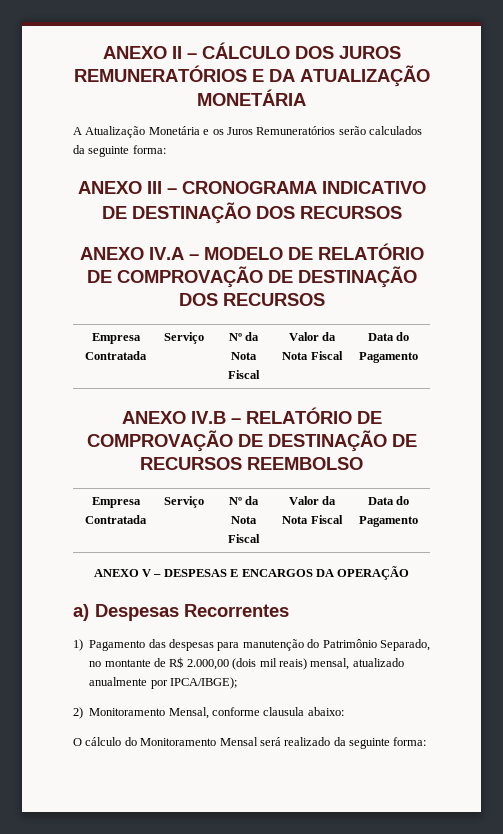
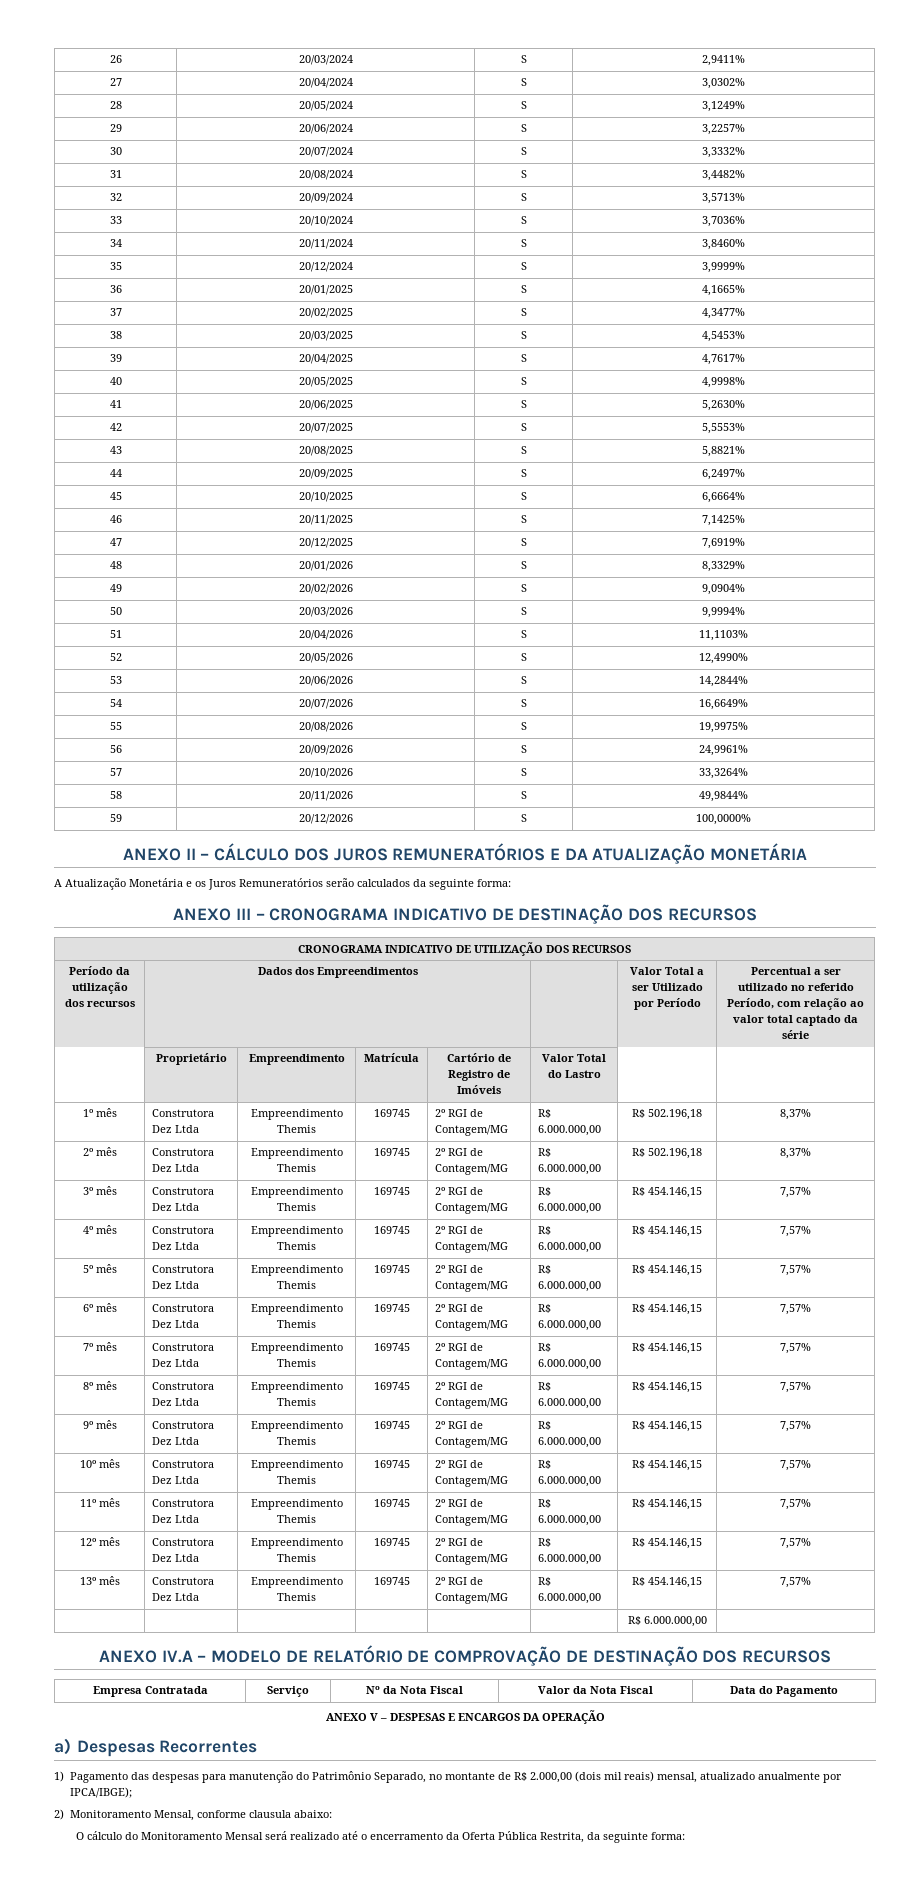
(102, 52) none -> [109,55,122,63] [298,55,353,65] [520,55,527,63] [702,55,745,66] [109,78,122,86] [298,78,353,88] [520,78,527,86] [702,78,745,89] [109,101,122,109] [298,101,353,111] [520,101,527,109] [702,101,745,112] [109,124,122,132] [298,124,353,134] [520,124,527,132] [702,124,745,135] [109,147,122,155] [298,147,353,157] [520,147,527,155] [702,147,745,158] [109,170,122,178] [298,170,353,180] [520,170,527,178] [702,170,745,181] [109,193,122,201] [298,193,353,203] [520,193,527,201] [702,193,745,204] [109,216,122,224] [298,216,353,226] [520,216,527,224] [702,216,745,227] [109,239,122,247] [298,239,353,249] [520,239,527,247] [702,239,745,250] [109,262,122,270] [298,262,353,272] [520,262,527,270] [702,262,745,273] [109,285,122,293] [298,285,353,295] [520,285,527,293] [702,285,745,296] [109,308,122,316] [298,308,353,318] [520,308,527,316] [702,308,745,319] [109,331,122,339] [298,331,353,341] [520,331,527,339] [702,331,745,342] [109,354,122,362] [298,354,353,364] [520,354,527,362] [702,354,745,365] [109,377,122,385] [298,377,353,387] [520,377,527,385] [702,377,745,388] [109,400,122,408] [298,400,353,410] [520,400,527,408] [702,400,745,411] [109,423,122,431] [298,423,353,433] [520,423,527,431] [702,423,745,434] [109,446,122,454] [298,446,353,456] [520,446,527,454] [702,446,745,457] [109,469,122,477] [298,469,353,479] [520,469,527,477] [702,469,745,480] [109,492,122,500] [298,492,353,502] [520,492,527,500] [702,492,745,503] [109,515,122,523] [298,515,353,525] [520,515,527,523] [702,515,745,526] [109,538,122,546] [298,538,353,548] [520,538,527,546] [702,538,745,549] [109,561,122,569] [298,561,353,571] [520,561,527,569] [702,561,745,572] [109,584,122,592] [298,584,353,594] [520,584,527,592] [702,584,745,595] [109,607,122,615] [298,607,353,617] [520,607,527,615] [702,607,745,618] [109,630,122,638] [298,630,353,640] [520,630,527,638] [699,630,748,641] [109,653,122,661] [298,653,353,663] [520,653,527,661] [699,653,748,664] [109,676,122,684] [298,676,353,686] [520,676,527,684] [699,676,748,687] [109,699,122,707] [298,699,353,709] [520,699,527,707] [699,699,748,710] [109,722,122,730] [298,722,353,732] [520,722,527,730] [699,722,748,733] [109,745,122,753] [298,745,353,755] [520,745,527,753] [699,745,748,756] [109,768,122,776] [298,768,353,778] [520,768,527,776] [699,768,748,779] [109,791,122,799] [298,791,353,801] [520,791,527,799] [699,791,748,802] [109,814,122,822] [298,814,353,824] [520,814,527,822] [696,814,751,825] 26 | 20/03/2024 | S | 2,9411% // 27 | 20/04/2024 | S | 3,0302% // 28 | 20/05/2024 | S | 3,1249% // 29 | 20/06/2024 | S | 3,2257% // 30 | 20/07/2024 | S | 3,3332% // 31 | 20/08/2024 | S | 3,4482% // 32 | 20/09/2024 | S | 3,5713% // 33 | 20/10/2024 | S | 3,7036% // 34 | 20/11/2024 | S | 3,8460% // 35 | 20/12/2024 | S | 3,9999% // 36 | 20/01/2025 | S | 4,1665% // 37 | 20/02/2025 | S | 4,3477% // 38 | 20/03/2025 | S | 4,5453% // 39 | 20/04/2025 | S | 4,7617% // 40 | 20/05/2025 | S | 4,9998% // 41 | 20/06/2025 | S | 5,2630% // 42 | 20/07/2025 | S | 5,5553% // 43 | 20/08/2025 | S | 5,8821% // 44 | 20/09/2025 | S | 6,2497% // 45 | 20/10/2025 | S | 6,6664% // 46 | 20/11/2025 | S | 7,1425% // 47 | 20/12/2025 | S | 7,6919% // 48 | 20/01/2026 | S | 8,3329% // 49 | 20/02/2026 | S | 9,0904% // 50 | 20/03/2026 | S | 9,9994% // 51 | 20/04/2026 | S | 11,1103% // 52 | 20/05/2026 | S | 12,4990% // 53 | 20/06/2026 | S | 14,2844% // 54 | 20/07/2026 | S | 16,6649% // 55 | 20/08/2026 | S | 19,9975% // 56 | 20/09/2026 | S | 24,9961% // 57 | 20/10/2026 | S | 33,3264% // 58 | 20/11/2026 | S | 49,9844% // 59 | 20/12/2026 | S | 100,0000% //
(402, 212) none -> [298,942,631,956] [69,966,130,975] [71,982,128,994] [64,999,135,1007] [257,967,418,978] [630,967,704,975] [631,983,703,991] [633,998,701,1010] [750,967,841,975] [737,983,854,991] [727,998,864,1010] [733,1015,858,1026] [782,1030,809,1039] [155,1053,227,1065] [248,1054,345,1065] [364,1053,419,1062] [447,1053,511,1062] [448,1070,510,1081] [457,1085,501,1094] [542,1054,606,1062] [547,1070,601,1078] [82,1108,117,1117] [152,1109,215,1117] [152,1125,200,1133] [250,1109,343,1120] [277,1125,316,1133] [373,1109,410,1117] [435,1109,484,1117] [435,1125,509,1136] [538,1109,552,1118] [538,1125,602,1136] [632,1109,702,1120] [780,1109,811,1120] [82,1147,117,1156] [152,1148,215,1156] [152,1164,200,1172] [250,1148,343,1159] [277,1164,316,1172] [373,1148,410,1156] [435,1148,484,1156] [435,1164,509,1175] [538,1148,552,1157] [538,1164,602,1175] [632,1148,702,1159] [780,1148,811,1159] [82,1186,117,1195] [152,1187,215,1195] [152,1203,200,1211] [250,1187,343,1198] [277,1203,316,1211] [373,1187,410,1195] [435,1187,484,1195] [435,1203,509,1214] [538,1187,552,1196] [538,1203,602,1214] [632,1187,702,1198] [780,1187,811,1198] [82,1225,117,1234] [152,1226,215,1234] [152,1242,200,1250] [250,1226,343,1237] [277,1242,316,1250] [373,1226,410,1234] [435,1226,484,1234] [435,1242,509,1253] [538,1226,552,1235] [538,1242,602,1253] [632,1226,702,1237] [780,1226,811,1237] [82,1264,117,1273] [152,1265,215,1273] [152,1281,200,1289] [250,1265,343,1276] [277,1281,316,1289] [373,1265,410,1273] [435,1265,484,1273] [435,1281,509,1292] [538,1265,552,1274] [538,1281,602,1292] [632,1265,702,1276] [780,1265,811,1276] [82,1303,117,1312] [152,1304,215,1312] [152,1320,200,1328] [250,1304,343,1315] [277,1320,316,1328] [373,1304,410,1312] [435,1304,484,1312] [435,1320,509,1331] [538,1304,552,1313] [538,1320,602,1331] [632,1304,702,1315] [780,1304,811,1315] [82,1342,117,1351] [152,1343,215,1351] [152,1359,200,1367] [250,1343,343,1354] [277,1359,316,1367] [373,1343,410,1351] [435,1343,484,1351] [435,1359,509,1370] [538,1343,552,1352] [538,1359,602,1370] [632,1343,702,1354] [780,1343,811,1354] [82,1381,117,1390] [152,1382,215,1390] [152,1398,200,1406] [250,1382,343,1393] [277,1398,316,1406] [373,1382,410,1390] [435,1382,484,1390] [435,1398,509,1409] [538,1382,552,1391] [538,1398,602,1409] [632,1382,702,1393] [780,1382,811,1393] [82,1420,117,1429] [152,1421,215,1429] [152,1437,200,1445] [250,1421,343,1432] [277,1437,316,1445] [373,1421,410,1429] [435,1421,484,1429] [435,1437,509,1448] [538,1421,552,1430] [538,1437,602,1448] [632,1421,702,1432] [780,1421,811,1432] [79,1459,120,1468] [152,1460,215,1468] [152,1476,200,1484] [250,1460,343,1471] [277,1476,316,1484] [373,1460,410,1468] [435,1460,484,1468] [435,1476,509,1487] [538,1460,552,1469] [538,1476,602,1487] [632,1460,702,1471] [780,1460,811,1471] [79,1498,120,1507] [152,1499,215,1507] [152,1515,200,1523] [250,1499,343,1510] [277,1515,316,1523] [373,1499,410,1507] [435,1499,484,1507] [435,1515,509,1526] [538,1499,552,1508] [538,1515,602,1526] [632,1499,702,1510] [780,1499,811,1510] [79,1537,120,1546] [152,1538,215,1546] [152,1554,200,1562] [250,1538,343,1549] [277,1554,316,1562] [373,1538,410,1546] [435,1538,484,1546] [435,1554,509,1565] [538,1538,552,1547] [538,1554,602,1565] [632,1538,702,1549] [780,1538,811,1549] [79,1576,120,1585] [152,1577,215,1585] [152,1593,200,1601] [250,1577,343,1588] [277,1593,316,1601] [373,1577,410,1585] [435,1577,484,1585] [435,1593,509,1604] [538,1577,552,1586] [538,1593,602,1604] [632,1577,702,1588] [780,1577,811,1588] [627,1616,707,1627] // CRONOGRAMA INDICATIVO DE UTILIZAÇÃO DOS RECURSOS // Período da utilização dos recursos | Dados dos Empreendimentos | | Valor Total a ser Utilizado por Período | Percentual a ser utilizado no referido Período, com relação ao valor total captado da série // | Proprietário | Empreendimento | Matrícula | Cartório de Registro de Imóveis | Valor Total do Lastro | | // 1º mês | Construtora Dez Ltda | Empreendimento Themis | 169745 | 2º RGI de Contagem/MG | R$ 6.000.000,00 | R$ 502.196,18 | 8,37% // 2º mês | Construtora Dez Ltda | Empreendimento Themis | 169745 | 2º RGI de Contagem/MG | R$ 6.000.000,00 | R$ 502.196,18 | 8,37% // 3º mês | Construtora Dez Ltda | Empreendimento Themis | 169745 | 2º RGI de Contagem/MG | R$ 6.000.000,00 | R$ 454.146,15 | 7,57% // 4º mês | Construtora Dez Ltda | Empreendimento Themis | 169745 | 2º RGI de Contagem/MG | R$ 6.000.000,00 | R$ 454.146,15 | 7,57% // 5º mês | Construtora Dez Ltda | Empreendimento Themis | 169745 | 2º RGI de Contagem/MG | R$ 6.000.000,00 | R$ 454.146,15 | 7,57% // 6º mês | Construtora Dez Ltda | Empreendimento Themis | 169745 | 2º RGI de Contagem/MG | R$ 6.000.000,00 | R$ 454.146,15 | 7,57% // 7º mês | Construtora Dez Ltda | Empreendimento Themis | 169745 | 2º RGI de Contagem/MG | R$ 6.000.000,00 | R$ 454.146,15 | 7,57% // 8º mês | Construtora Dez Ltda | Empreendimento Themis | 169745 | 2º RGI de Contagem/MG | R$ 6.000.000,00 | R$ 454.146,15 | 7,57% // 9º mês | Construtora Dez Ltda | Empreendimento Themis | 169745 | 2º RGI de Contagem/MG | R$ 6.000.000,00 | R$ 454.146,15 | 7,57% // 10º mês | Construtora Dez Ltda | Empreendimento Themis | 169745 | 2º RGI de Contagem/MG | R$ 6.000.000,00 | R$ 454.146,15 | 7,57% // 11º mês | Construtora Dez Ltda | Empreendimento Themis | 169745 | 2º RGI de Contagem/MG | R$ 6.000.000,00 | R$ 454.146,15 | 7,57% // 12º mês | Construtora Dez Ltda | Empreendimento Themis | 169745 | 2º RGI de Contagem/MG | R$ 6.000.000,00 | R$ 454.146,15 | 7,57% // 13º mês | Construtora Dez Ltda | Empreendimento Themis | 169745 | 2º RGI de Contagem/MG | R$ 6.000.000,00 | R$ 454.146,15 | 7,57% // | | | | | | R$ 6.000.000,00 |
[121,407,382,424] [86,430,417,452] [140,457,363,470] [91,497,141,508] [85,515,147,524] [164,496,204,508] [228,496,260,505] [231,516,257,524] [228,534,260,543] [288,496,337,505] [282,515,343,524] [367,496,410,505] [359,516,418,527] // ANEXO IV.B – RELATÓRIO DE COMPROVAÇÃO DE DESTINAÇÃO DE RECURSOS REEMBOLSO // Empresa Contratada | Serviço | Nº da Nota Fiscal | Valor da Nota Fiscal | Data do Pagamento -> (838, 1691) none
(331, 741) none -> [342,1831,585,1843] até o encerramento da Oferta Pública Restrita,

